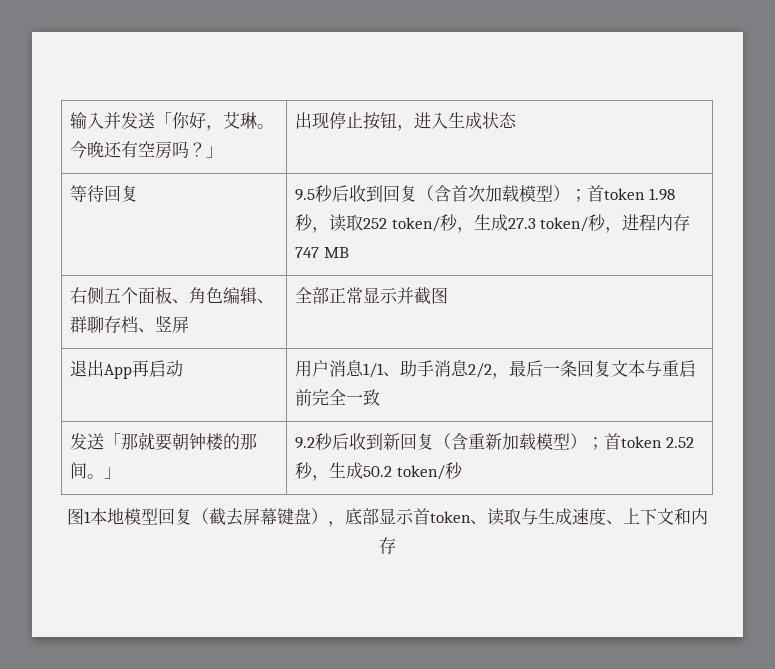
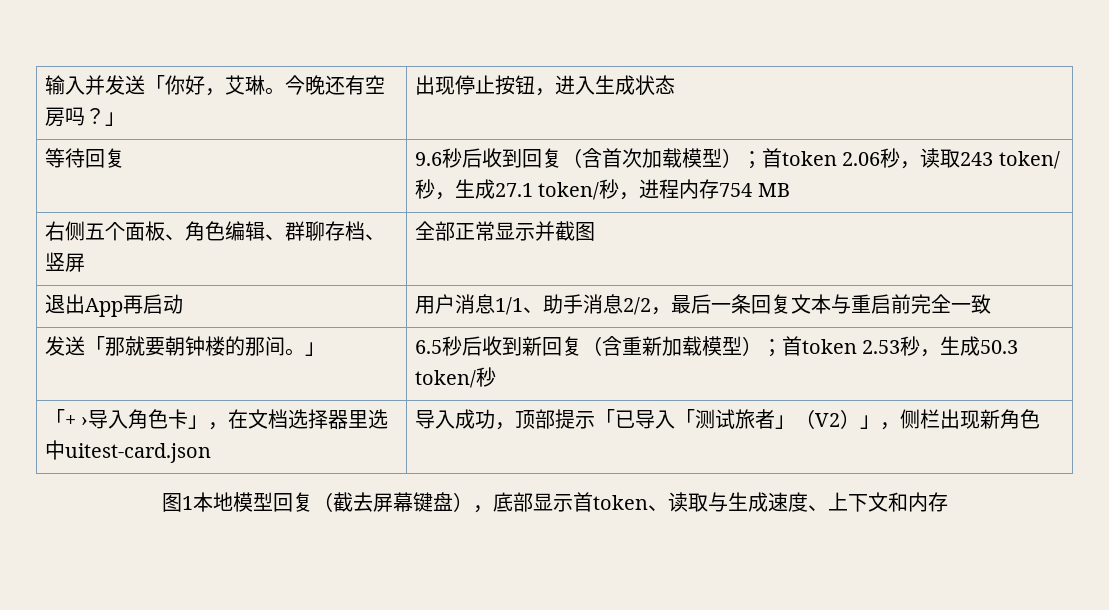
[295,189,316,201] 9.5 -> [414,152,442,166] 9.6
[648,188,675,201] 1.98 -> [842,152,881,166] 2.06
[363,218,388,229] 252 -> [960,152,994,166] 243
[507,218,536,229] 27.3 -> [494,183,533,197] 27.1
[295,247,320,258] 747 -> [719,183,753,197] 754
[295,437,316,449] 9.2 -> [414,340,442,354] 6.5
[665,437,694,448] [295,462,463,481] 2.52秒，生成50.2 token/秒 -> [862,336,1019,357] [414,367,496,388] [44,409,389,430] [44,440,211,463] [414,409,1040,430] 2.53秒，生成50.3 token/秒 // 「+ ›导入角色卡」，在文档选择器里选中uitest-card.json | 导入成功，顶部提示「已导入「测试旅者」（V2）」，侧栏出现新角色

